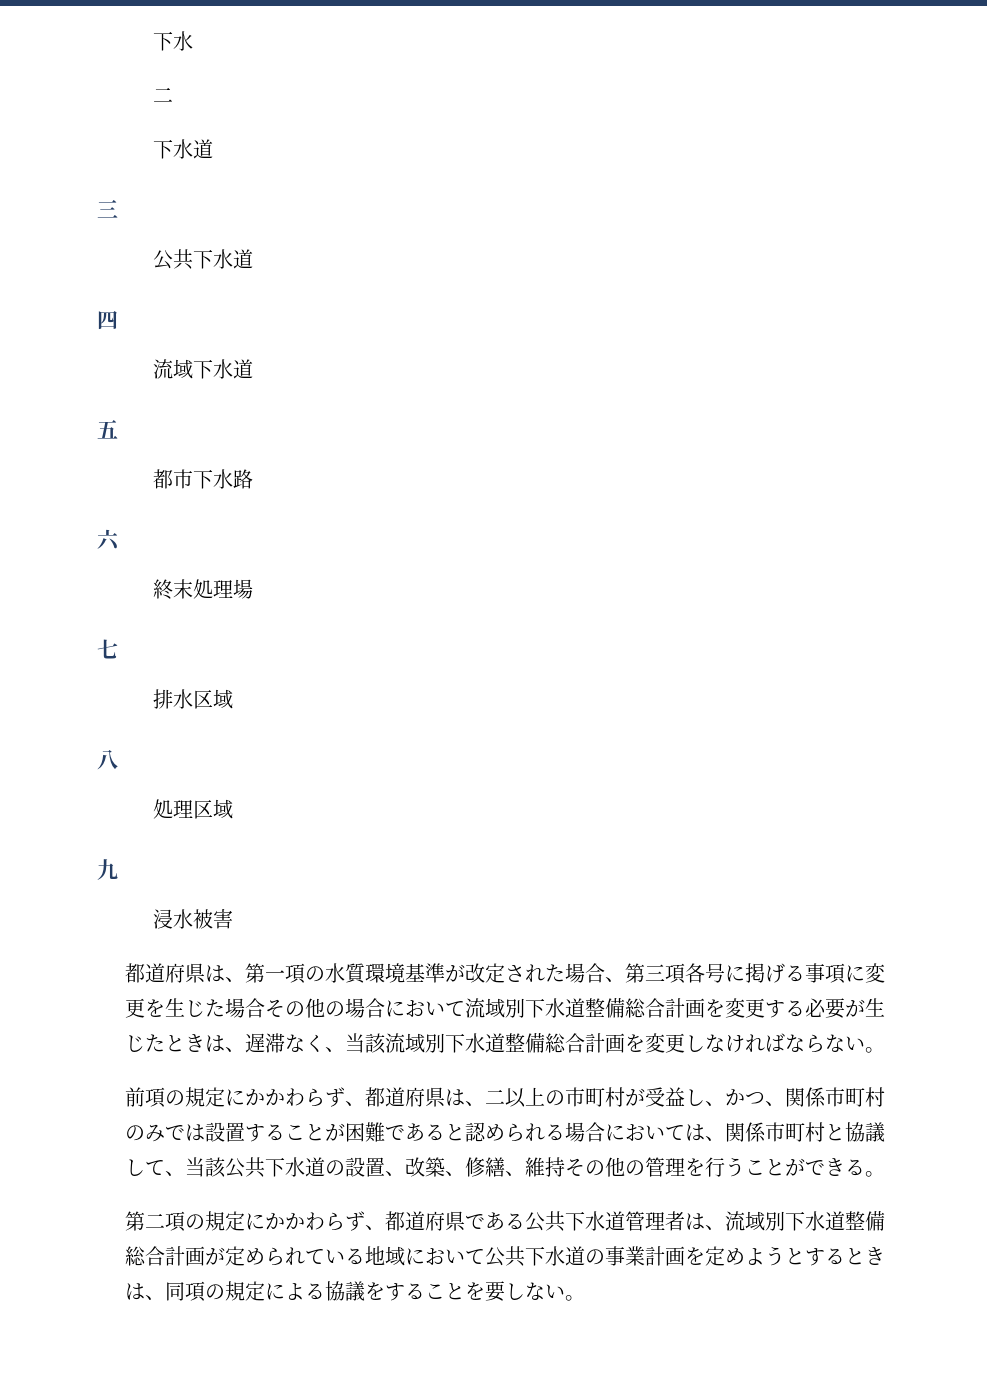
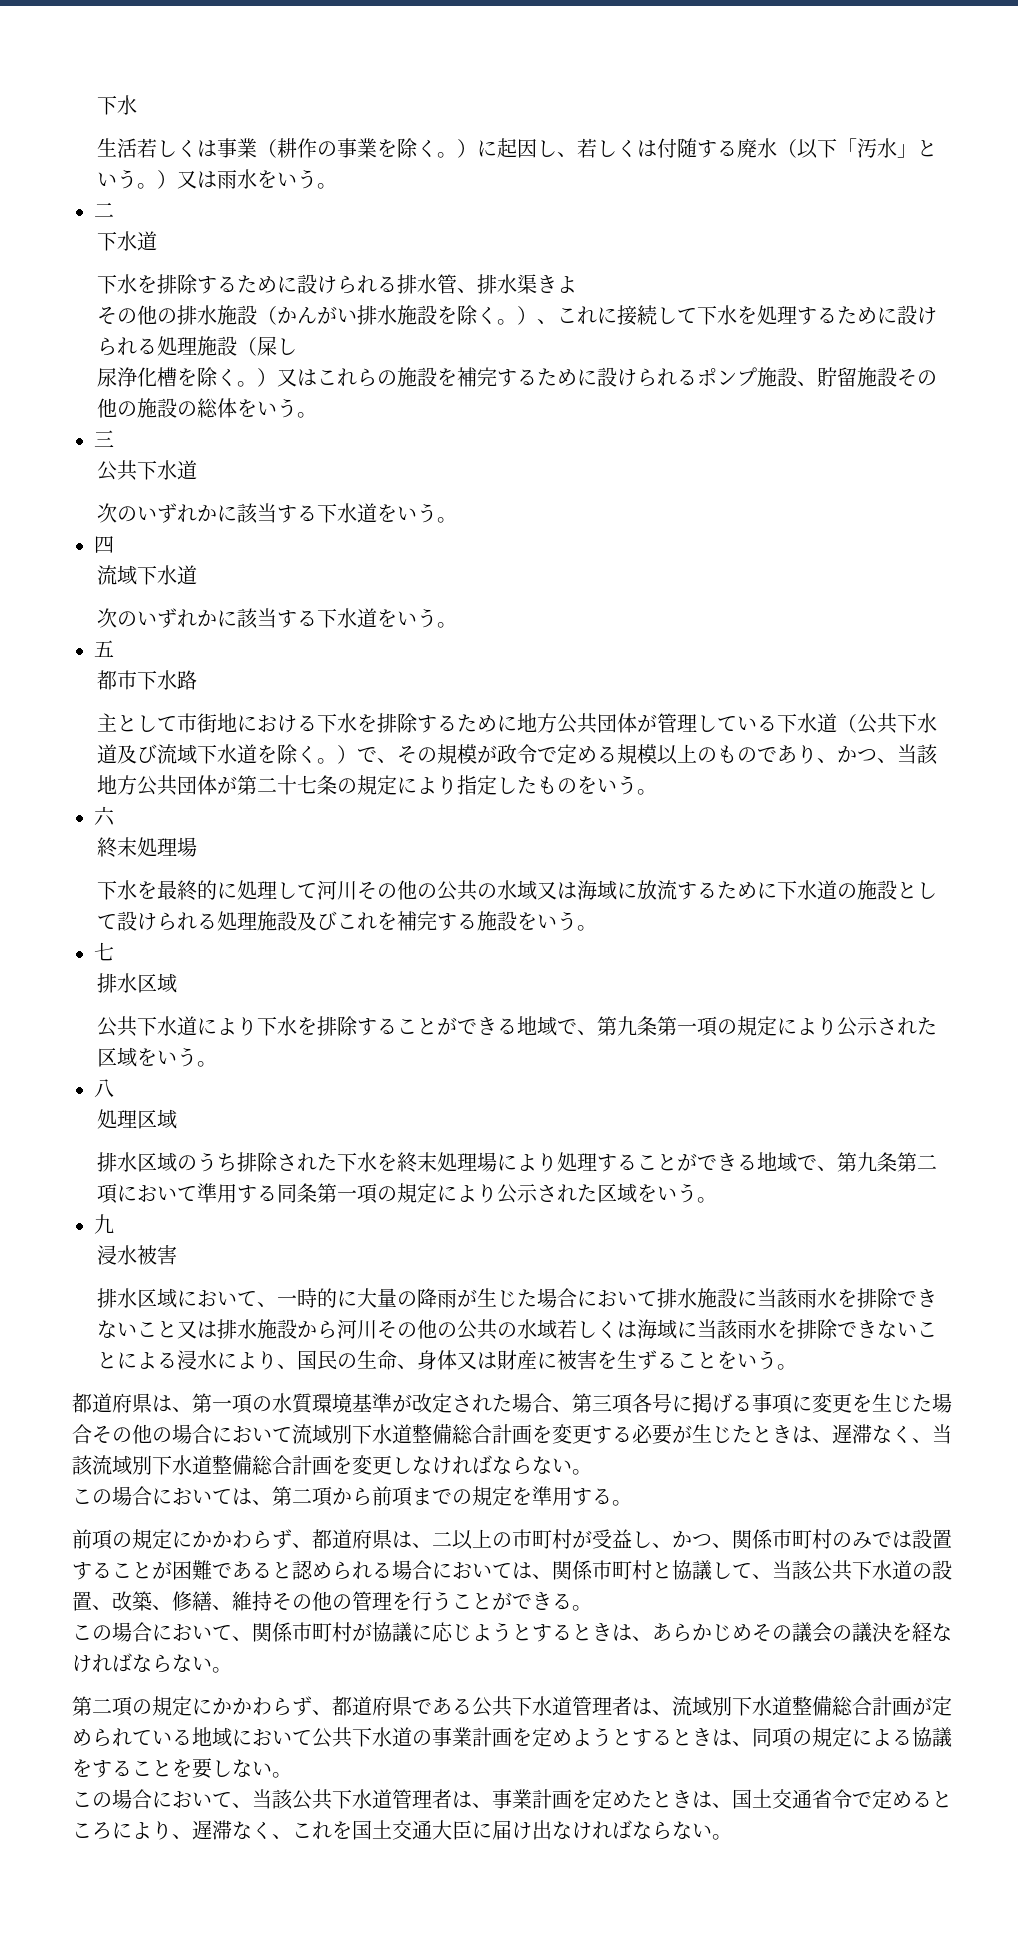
[153,87,174,103] [153,139,214,159] [97,199,118,218] [153,249,254,270] [97,310,118,330] [153,359,254,379] [97,420,118,439] [153,469,254,489] [97,529,120,551] [153,579,254,600] [97,639,118,659] [153,689,234,709] [97,749,118,770] [153,799,234,819] [97,859,118,880] [153,909,234,929] 二 // 下水道 // 三 // 公共下水道 // 四 // 流域下水道 // 五 // 都市下水路 // 六 // 終末処理場 // 七 // 排水区域 // 八 // 処理区域 // 九 // 浸水被害 -> [96,138,937,159] [96,169,337,189] [94,202,115,218] [96,231,157,251] [96,274,577,294] [96,305,937,326] [96,336,297,356] [96,367,937,387] [96,398,317,418] [94,430,115,447] [96,460,197,481] [96,503,457,524] [94,536,115,553] [96,565,197,585] [96,608,457,629] [94,640,115,657] [96,670,197,690] [96,713,937,734] [96,744,938,765] [96,775,657,796] [94,806,116,826] [96,837,197,858] [96,880,937,901] [96,911,597,931] [94,942,115,961] [96,973,177,993] [96,1016,937,1037] [96,1047,217,1067] [94,1079,115,1098] [96,1109,177,1129] [96,1152,937,1173] [96,1183,717,1204] [94,1214,115,1234] [96,1245,177,1265] [96,1288,937,1309] [96,1319,937,1340] [96,1350,797,1370] 生活若しくは事業（耕作の事業を除く。）に起因し、若しくは付随する廃水（以下「汚水」という。）又は雨水をいう。 // 二 // 下水道 // 下水を排除するために設けられる排水管、排水渠きよ // その他の排水施設（かんがい排水施設を除く。）、これに接続して下水を処理するために設けられる処理施設（屎し // 尿浄化槽を除く。）又はこれらの施設を補完するために設けられるポンプ施設、貯留施設その他の施設の総体をいう。 // 三 // 公共下水道 // 次のいずれかに該当する下水道をいう。 // 四 // 流域下水道 // 次のいずれかに該当する下水道をいう。 // 五 // 都市下水路 // 主として市街地における下水を排除するために地方公共団体が管理している下水道（公共下水道及び流域下水道を除く。）で、その規模が政令で定める規模以上のものであり、かつ、当該地方公共団体が第二十七条の規定により指定したものをいう。 // 六 // 終末処理場 // 下水を最終的に処理して河川その他の公共の水域又は海域に放流するために下水道の施設として設けられる処理施設及びこれを補完する施設をいう。 // 七 // 排水区域 // 公共下水道により下水を排除することができる地域で、第九条第一項の規定により公示された区域をいう。 // 八 // 処理区域 // 排水区域のうち排除された下水を終末処理場により処理することができる地域で、第九条第二項において準用する同条第一項の規定により公示された区域をいう。 // 九 // 浸水被害 // 排水区域において、一時的に大量の降雨が生じた場合において排水施設に当該雨水を排除できないこと又は排水施設から河川その他の公共の水域若しくは海域に当該雨水を排除できないことによる浸水により、国民の生命、身体又は財産に被害を生ずることをいう。
(886, 1050) none -> [72,1486,633,1507] // この場合においては、第二項から前項までの規定を準用する。
(886, 1174) none -> [72,1622,953,1643] [72,1653,233,1673] // この場合において、関係市町村が協議に応じようとするときは、あらかじめその議会の議決を経なければならない。
(586, 1298) none -> [72,1789,953,1810] [72,1820,733,1840] // この場合において、当該公共下水道管理者は、事業計画を定めたときは、国土交通省令で定めるところにより、遅滞なく、これを国土交通大臣に届け出なければならない。

